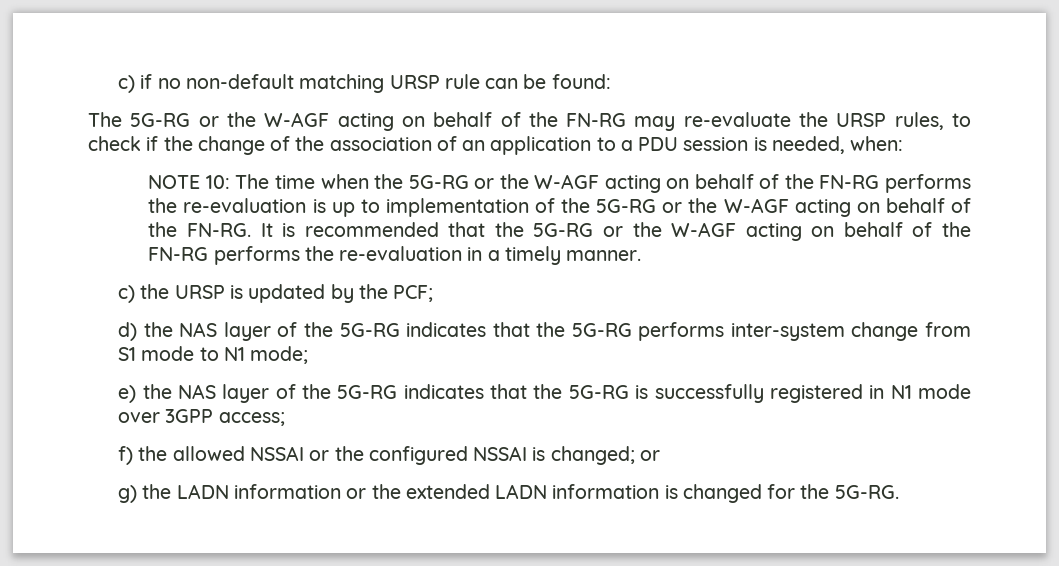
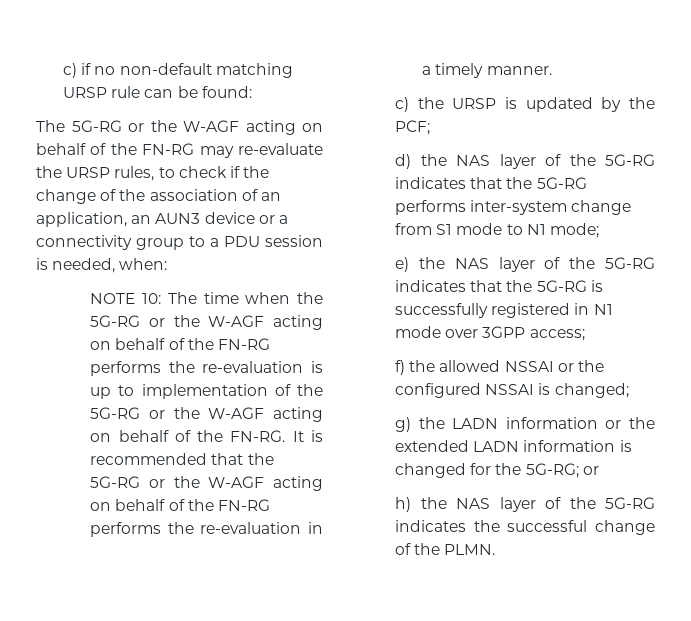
[490,136,592,155] application -> [36,212,288,227] [36,235,184,250] application, an AUN3 device or a connectivity group
[639,450,660,461] or -> (629, 390) none
[834,485,899,499] 5G-RG. -> [525,463,599,478] [395,497,655,512] [395,520,655,535] [395,543,496,555] 5G-RG; or // h) the NAS layer of the 5G-RG indicates the successful change of the PLMN.

